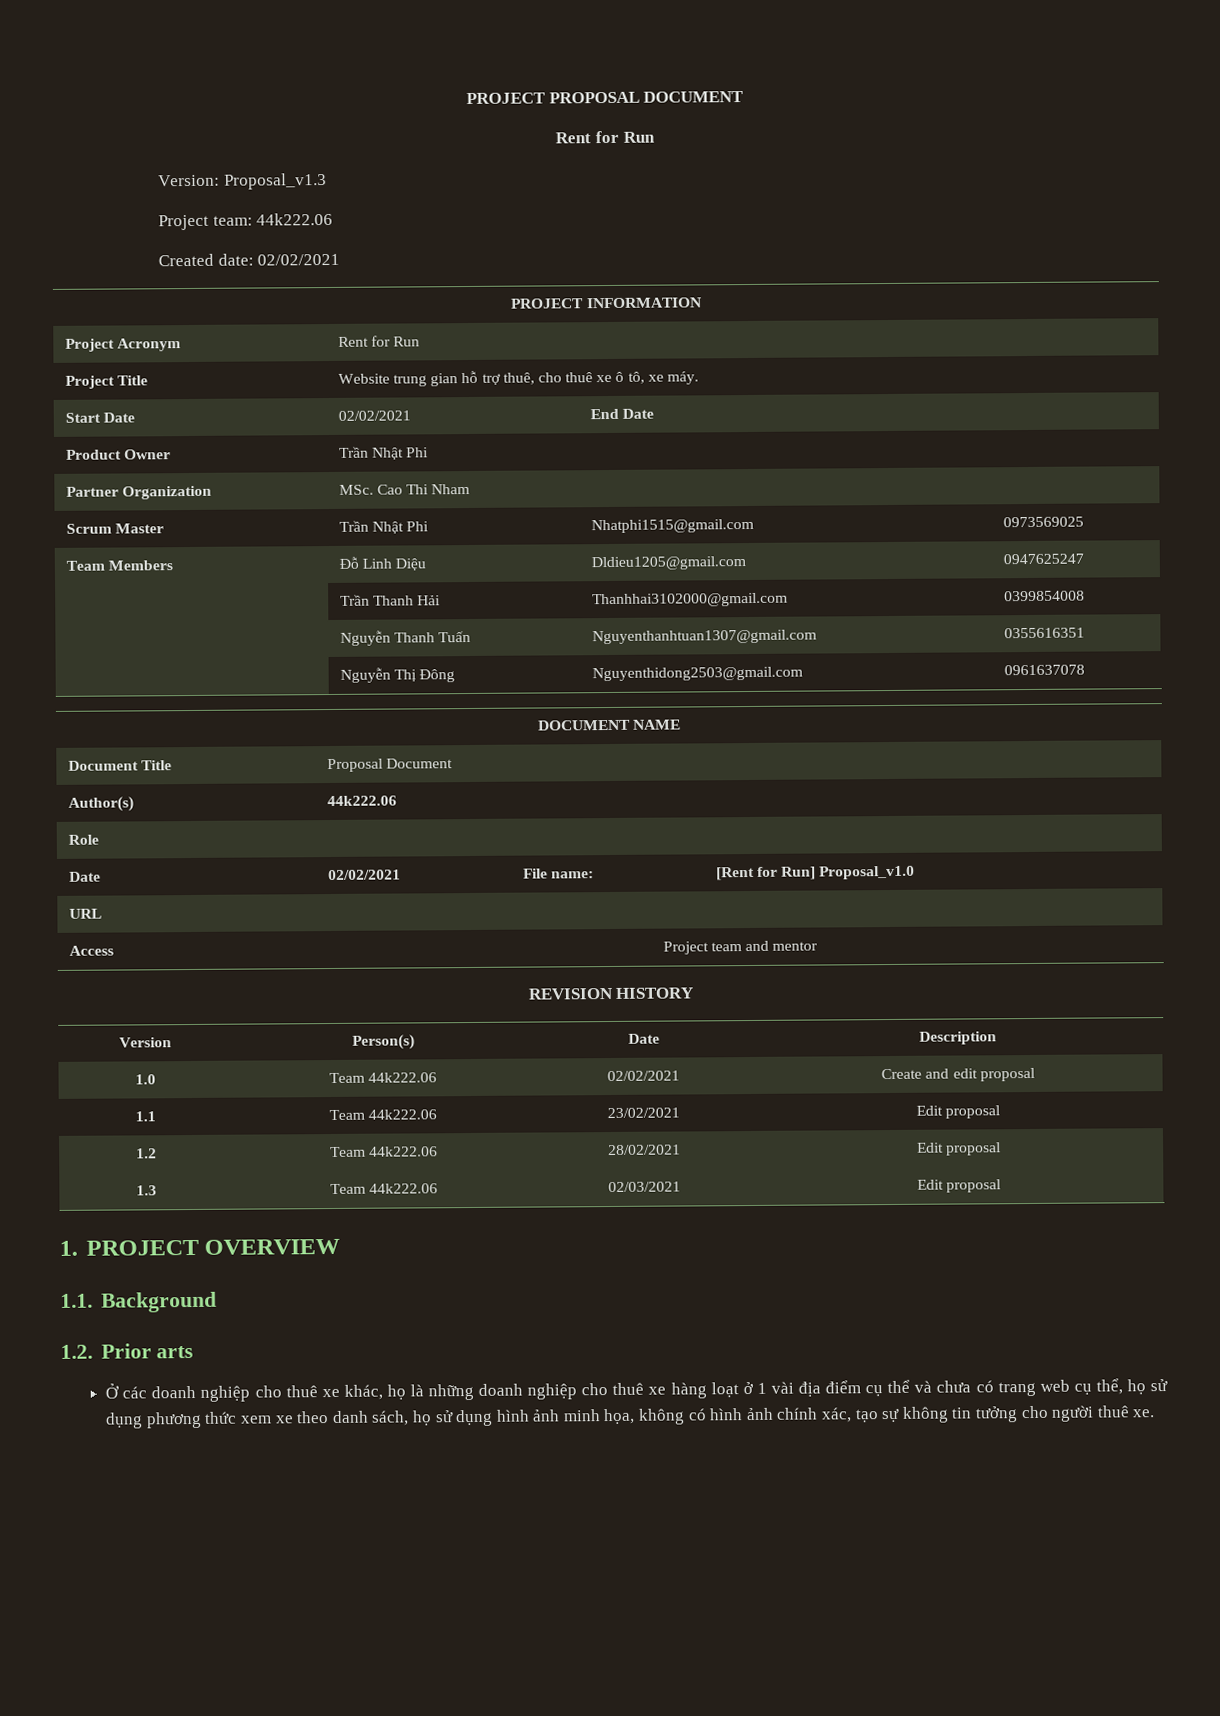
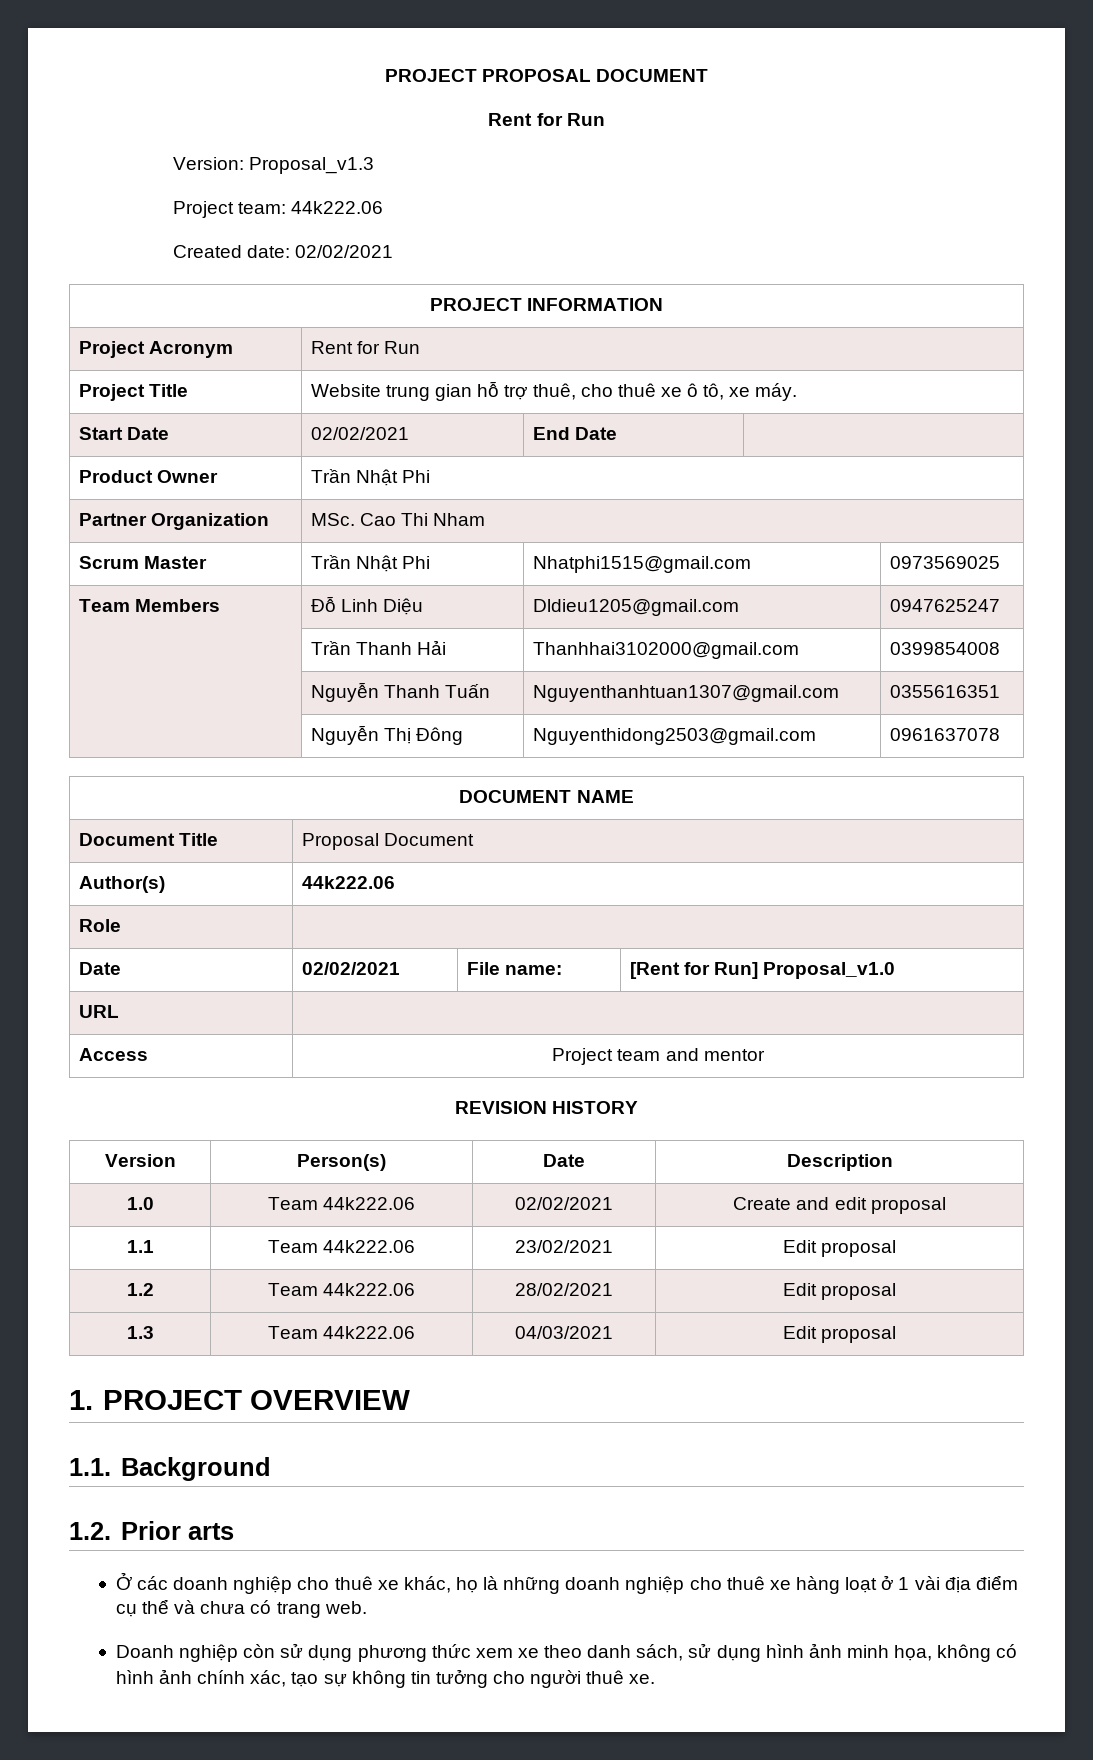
[608,1181,681,1193] 02/03/2021 -> [515,1326,613,1339] 04/03/2021
[1039,1378,1146,1395] web cụ thể, họ -> [324,1601,367,1614] [115,1644,276,1662] web. // Doanh nghiệp còn
[411,1410,432,1426] họ -> (684, 1652) none

